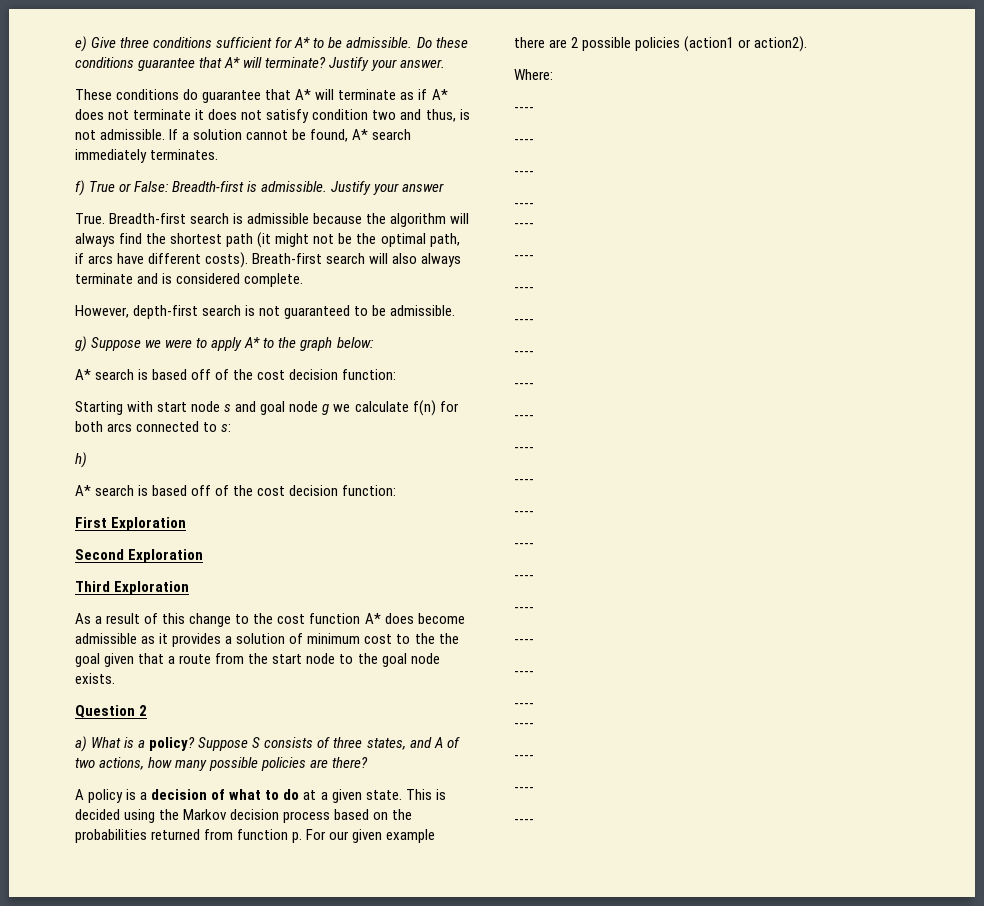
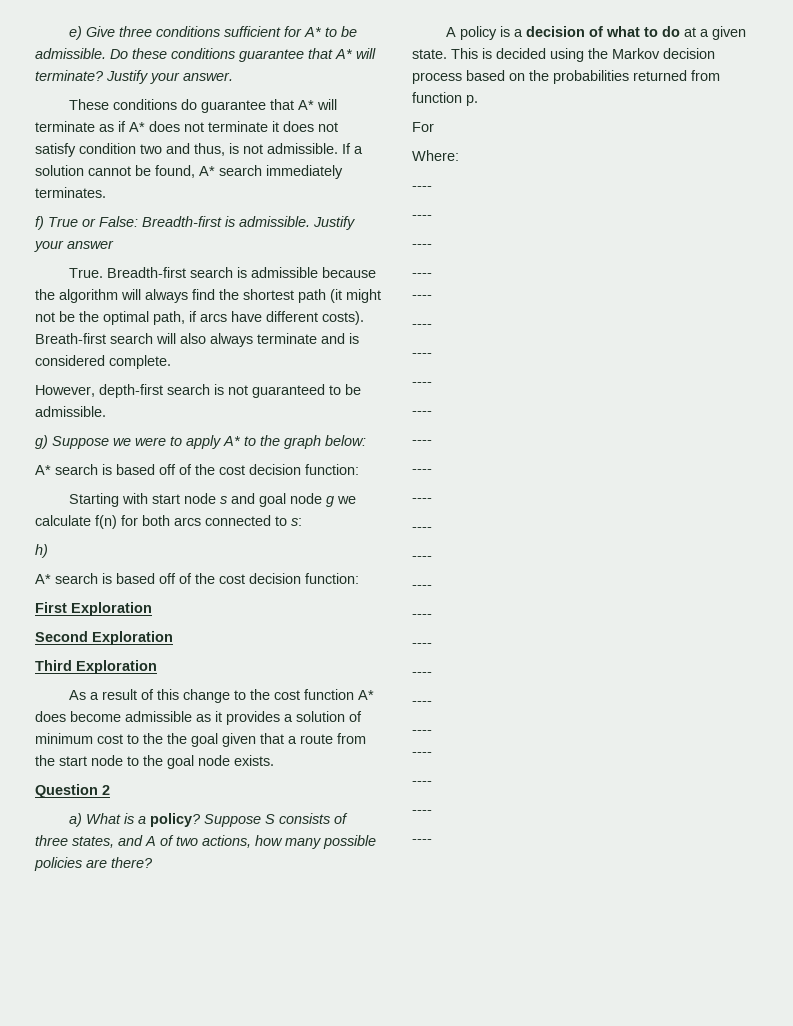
(303, 837) none -> (478, 100) //
[329,829,436,843] [514,36,808,52] our given example there are 2 possible policies (action1 or action2). -> (434, 127) none

